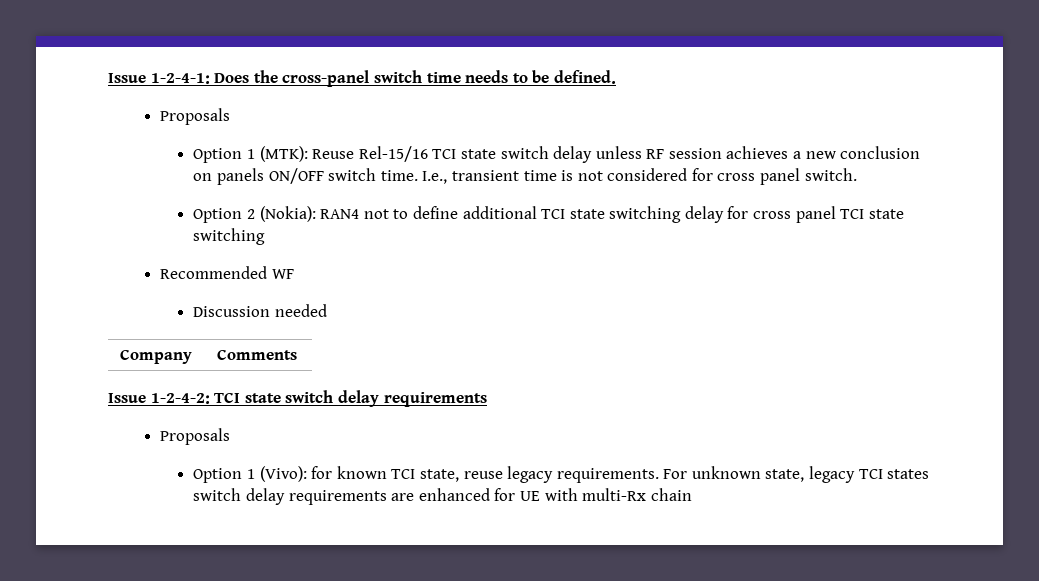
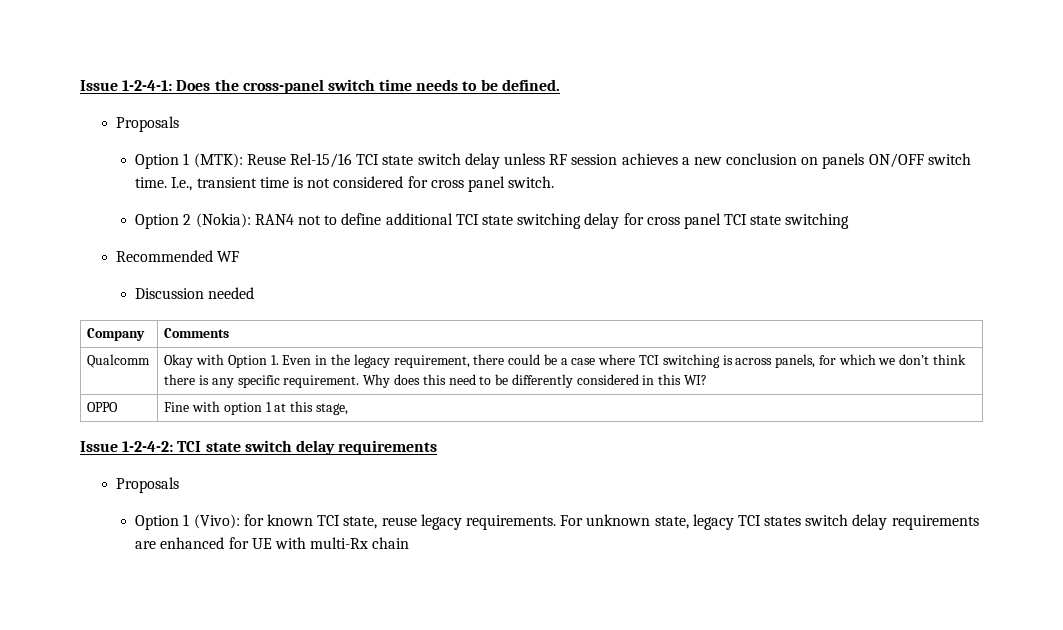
(298, 354) none -> [87,354,151,368] [164,354,966,368] [164,374,707,388] [87,402,119,412] [164,401,348,415] // Qualcomm | Okay with Option 1. Even in the legacy requirement, there could be a case where TCI switching is across panels, for which we don’t think there is any specific requirement. Why does this need to be differently considered in this WI? // OPPO | Fine with option 1 at this stage,

